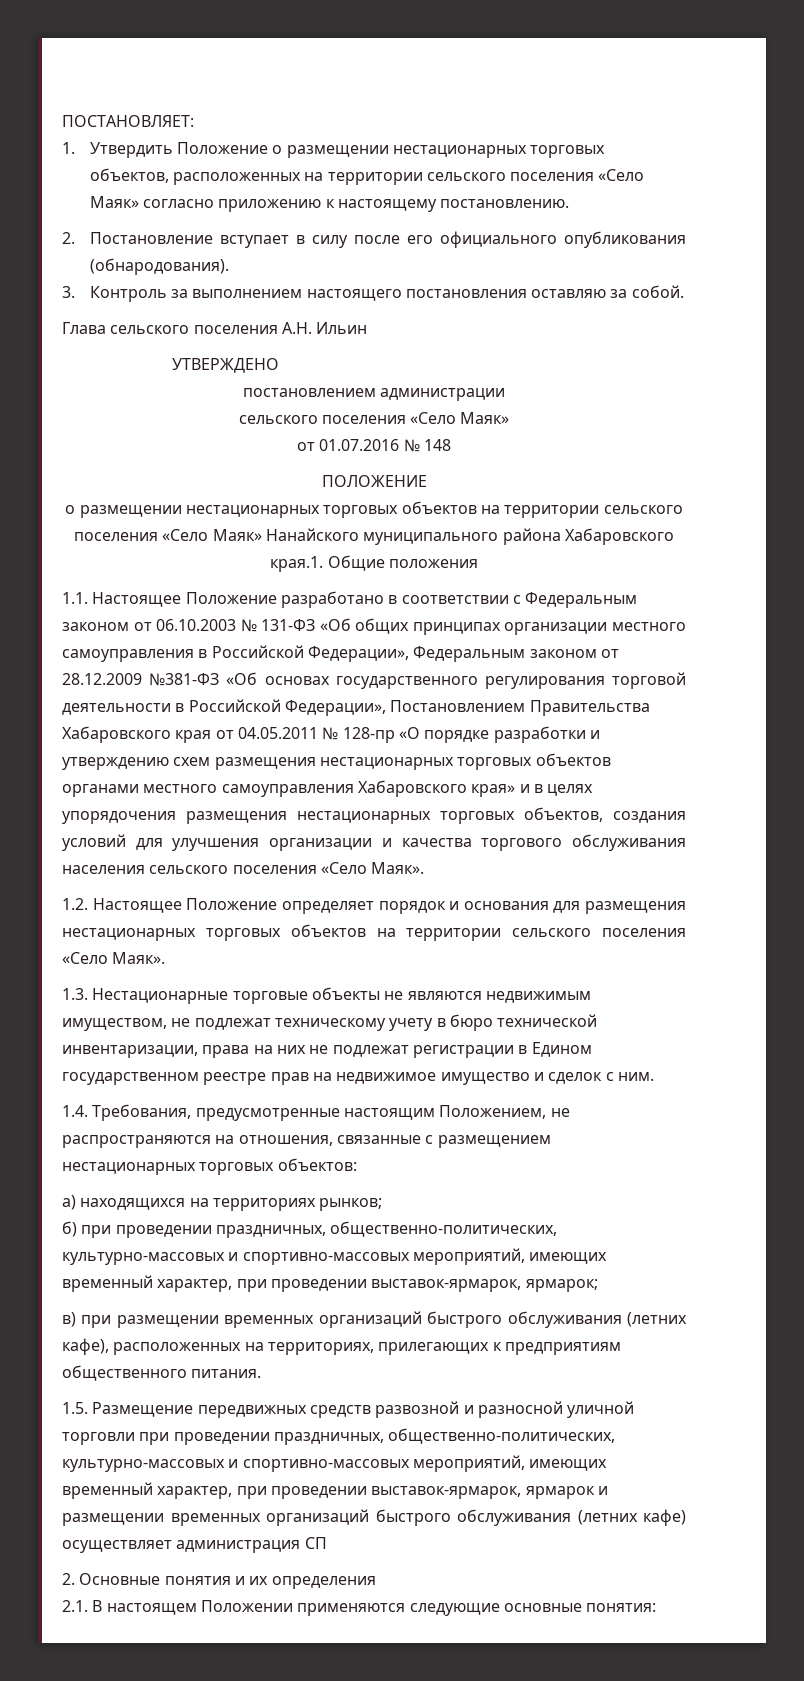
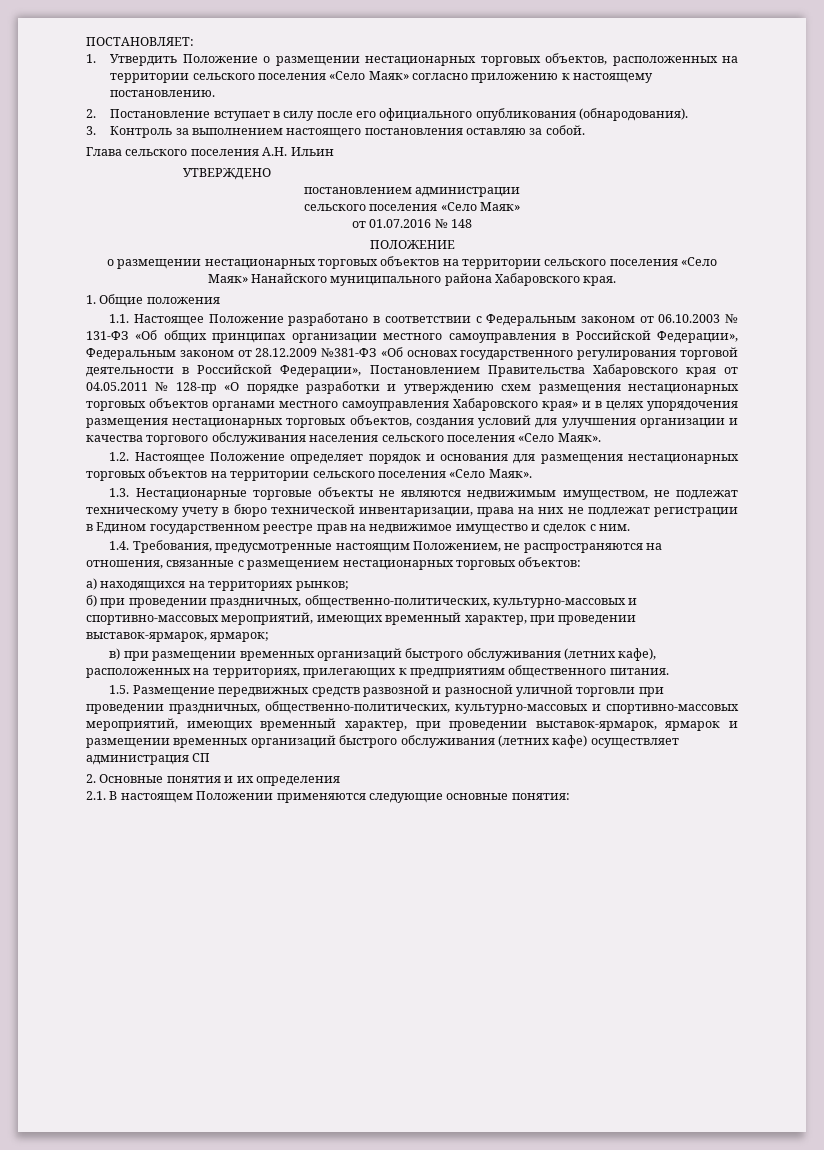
[270,556,324,572] края.1. -> [583,276,617,286] [86,295,96,304] края. // 1.

